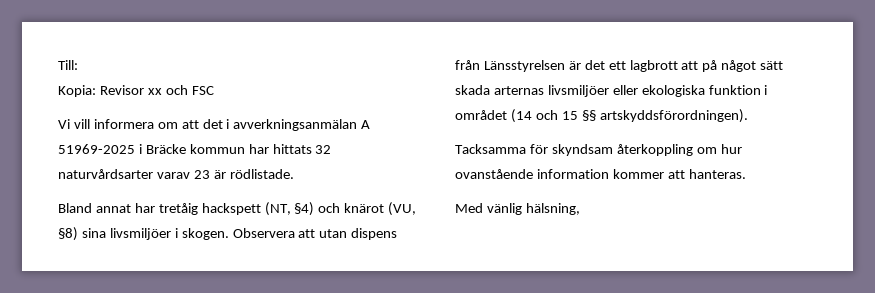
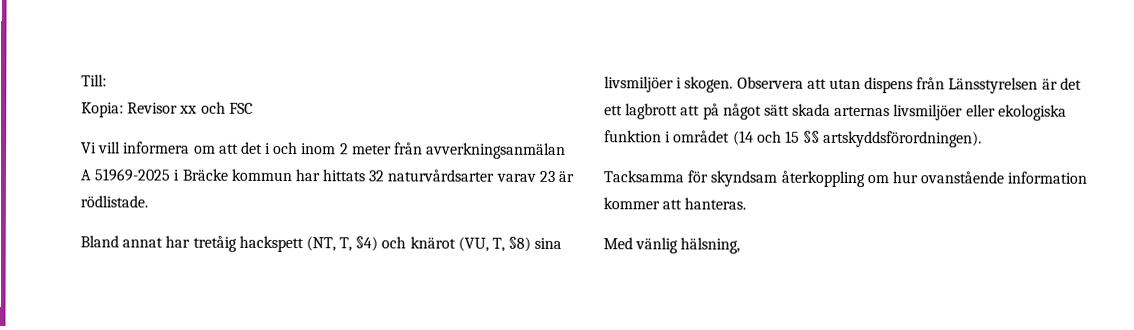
(230, 124) none -> [273,141,424,155] och inom 2 meter från
(291, 209) none -> [339,237,353,252] T,
(417, 209) none -> [492,237,506,252] T,

